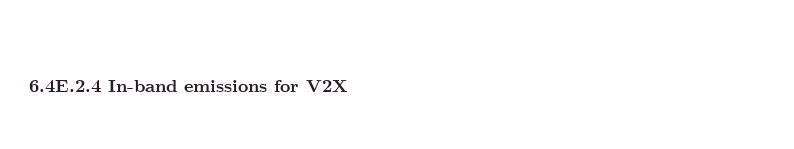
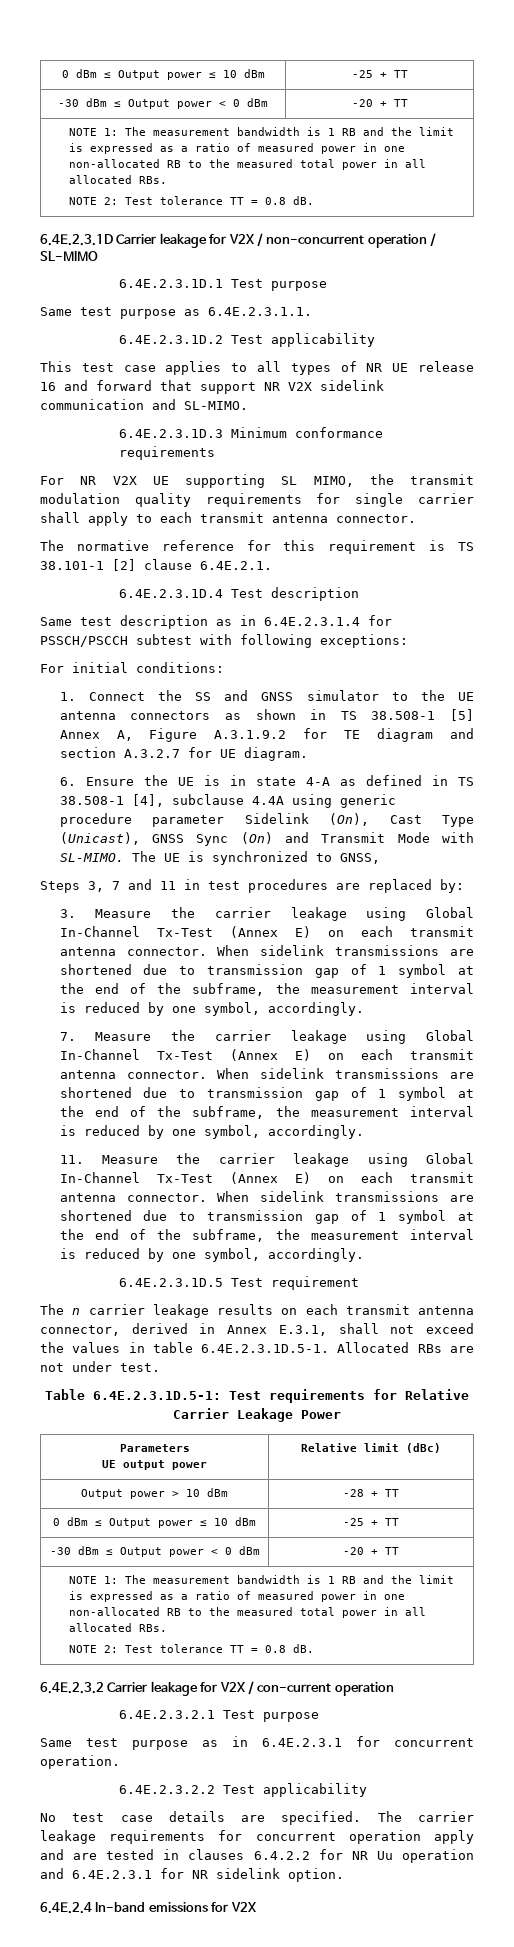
(29, 86) none -> [61,69,265,80] [351,70,408,78] [57,98,268,109] [351,99,408,107] [69,127,455,136] [69,143,406,154] [69,159,427,170] [69,175,168,184] [69,196,315,205] [40,233,436,248] [40,251,98,261] [118,279,327,291] [40,307,312,319] [118,333,375,347] [40,361,475,375] [40,380,384,394] [40,399,248,410] [118,427,383,438] [118,446,215,460] [40,474,474,488] [40,493,475,507] [40,512,416,526] [40,540,474,554] [40,559,272,571] [118,587,359,601] [40,615,392,629] [40,634,408,648] [40,662,224,673] [59,690,475,701] [59,709,475,721] [59,728,475,742] [59,747,308,761] [59,775,475,786] [59,794,396,808] [59,813,474,827] [59,832,475,846] [59,851,380,865] [40,879,464,893] [59,907,475,921] [59,926,474,938] [59,945,474,956] [59,964,475,978] [59,983,474,996] [59,1002,364,1016] [59,1030,475,1044] [59,1049,474,1061] [59,1068,474,1079] [59,1087,475,1101] [59,1106,474,1119] [59,1125,364,1139] [59,1153,474,1167] [59,1172,474,1184] [59,1191,474,1202] [59,1210,475,1224] [59,1229,474,1242] [59,1248,364,1262] [118,1276,359,1290] [40,1304,474,1318] [40,1323,475,1336] [40,1342,474,1353] [40,1361,160,1372] [45,1389,469,1403] [173,1408,341,1422] [119,1444,190,1452] [102,1460,207,1470] [301,1443,441,1453] [81,1488,228,1499] [343,1489,399,1497] [52,1517,256,1528] [343,1518,399,1526] [49,1546,260,1557] [343,1547,399,1555] [69,1575,455,1584] [69,1591,406,1602] [69,1607,427,1618] [69,1623,168,1632] [69,1644,315,1653] [40,1681,394,1696] [118,1710,319,1722] [40,1736,474,1750] [40,1755,120,1769] [118,1783,367,1797] [40,1811,474,1825] [40,1830,474,1844] [40,1849,474,1863] [40,1868,344,1882] 0 dBm ≤ Output power ≤ 10 dBm | -25 + TT // -30 dBm ≤ Output power < 0 dBm | -20 + TT // NOTE 1: The measurement bandwidth is 1 RB and the limit is expressed as a ratio of measured power in one non-allocated RB to the measured total power in all allocated RBs. // NOTE 2: Test tolerance TT = 0.8 dB. // 6.4E.2.3.1D Carrier leakage for V2X / non-concurrent operation / SL-MIMO // 6.4E.2.3.1D.1 Test purpose // Same test purpose as 6.4E.2.3.1.1. // 6.4E.2.3.1D.2 Test applicability // This test case applies to all types of NR UE release 16 and forward that support NR V2X sidelink communication and SL-MIMO. // 6.4E.2.3.1D.3 Minimum conformance requirements // For NR V2X UE supporting SL MIMO, the transmit modulation quality requirements for single carrier shall apply to each transmit antenna connector. // The normative reference for this requirement is TS 38.101-1 [2] clause 6.4E.2.1. // 6.4E.2.3.1D.4 Test description // Same test description as in 6.4E.2.3.1.4 for PSSCH/PSCCH subtest with following exceptions: // For initial conditions: // 1. Connect the SS and GNSS simulator to the UE antenna connectors as shown in TS 38.508-1 [5] Annex A, Figure A.3.1.9.2 for TE diagram and section A.3.2.7 for UE diagram. // 6. Ensure the UE is in state 4-A as defined in TS 38.508-1 [4], subclause 4.4A using generic procedure parameter Sidelink (On), Cast Type (Unicast), GNSS Sync (On) and Transmit Mode with SL-MIMO. The UE is synchronized to GNSS, // Steps 3, 7 and 11 in test procedures are replaced by: // 3. Measure the carrier leakage using Global In-Channel Tx-Test (Annex E) on each transmit antenna connector. When sidelink transmissions are shortened due to transmission gap of 1 symbol at the end of the subframe, the measurement interval is reduced by one symbol, accordingly. // 7. Measure the carrier leakage using Global In-Channel Tx-Test (Annex E) on each transmit antenna connector. When sidelink transmissions are shortened due to transmission gap of 1 symbol at the end of the subframe, the measurement interval is reduced by one symbol, accordingly. // 11. Measure the carrier leakage using Global In-Channel Tx-Test (Annex E) on each transmit antenna connector. When sidelink transmissions are shortened due to transmission gap of 1 symbol at the end of the subframe, the measurement interval is reduced by one symbol, accordingly. // 6.4E.2.3.1D.5 Test requirement // The n carrier leakage results on each transmit antenna connector, derived in Annex E.3.1, shall not exceed the values in table 6.4E.2.3.1D.5-1. Allocated RBs are not under test. // Table 6.4E.2.3.1D.5-1: Test requirements for Relative Carrier Leakage Power // Parameters // UE output power | Relative limit (dBc) // Output power > 10 dBm | -28 + TT // 0 dBm ≤ Output power ≤ 10 dBm | -25 + TT // -30 dBm ≤ Output power < 0 dBm | -20 + TT // NOTE 1: The measurement bandwidth is 1 RB and the limit is expressed as a ratio of measured power in one non-allocated RB to the measured total power in all allocated RBs. // NOTE 2: Test tolerance TT = 0.8 dB. // 6.4E.2.3.2 Carrier leakage for V2X / con-current operation // 6.4E.2.3.2.1 Test purpose // Same test purpose as in 6.4E.2.3.1 for concurrent operation. // 6.4E.2.3.2.2 Test applicability // No test case details are specified. The carrier leakage requirements for concurrent operation apply and are tested in clauses 6.4.2.2 for NR Uu operation and 6.4E.2.3.1 for NR sidelink option. //

